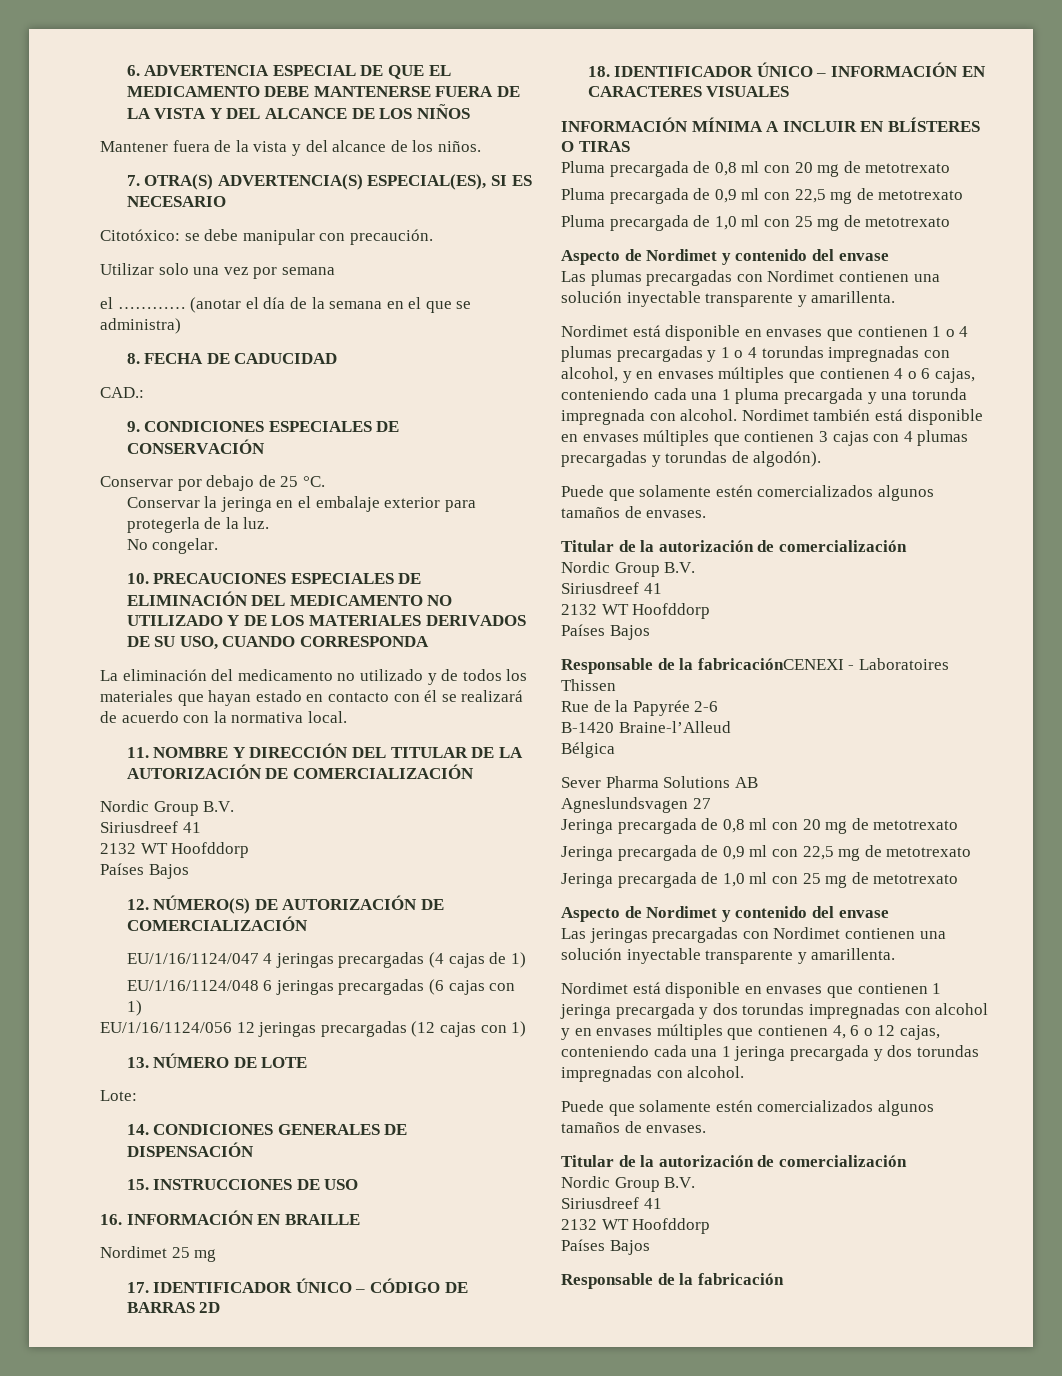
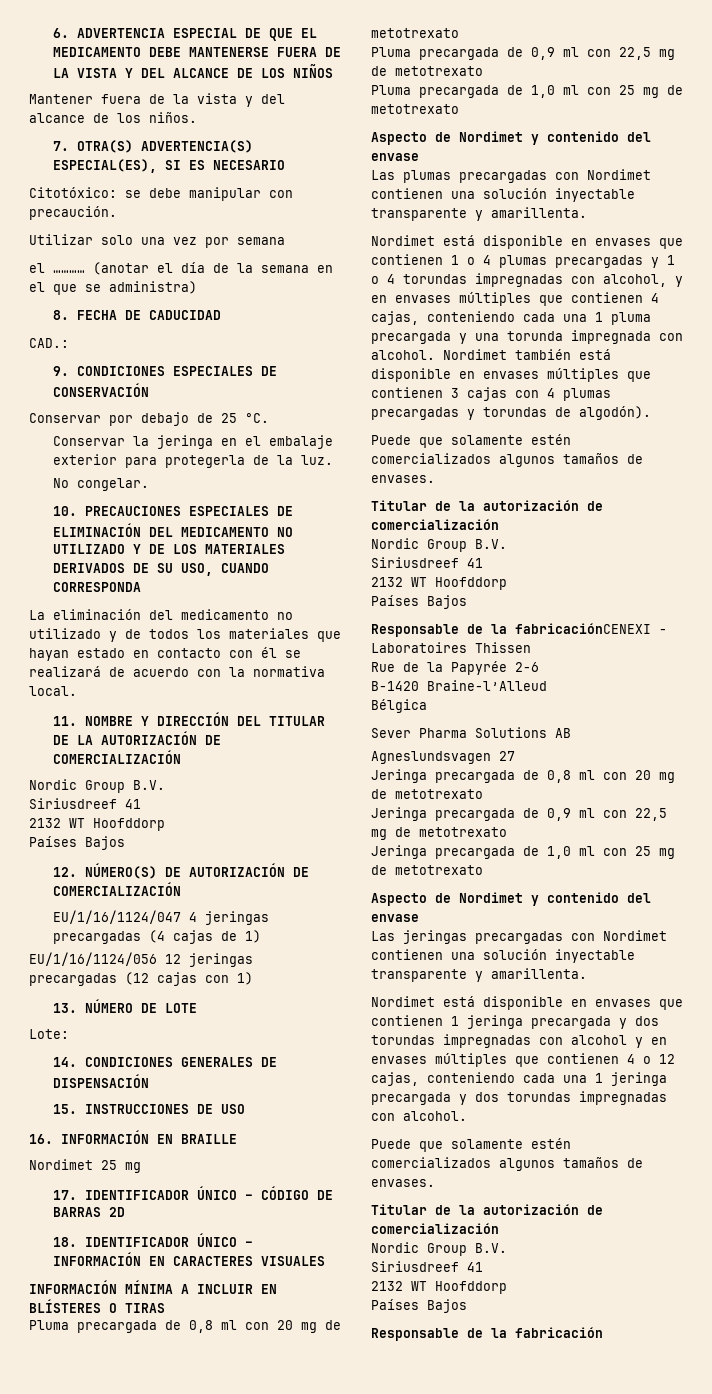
[126,979,516,995] [126,1000,142,1016] // EU/1/16/1124/048 6 jeringas precargadas (6 cajas con 1) -> (261, 936) none
[907,368,931,379] o 6 -> (659, 298) none
[832,1025,860,1039] 4, 6 -> [627,1054,635,1064] 4

